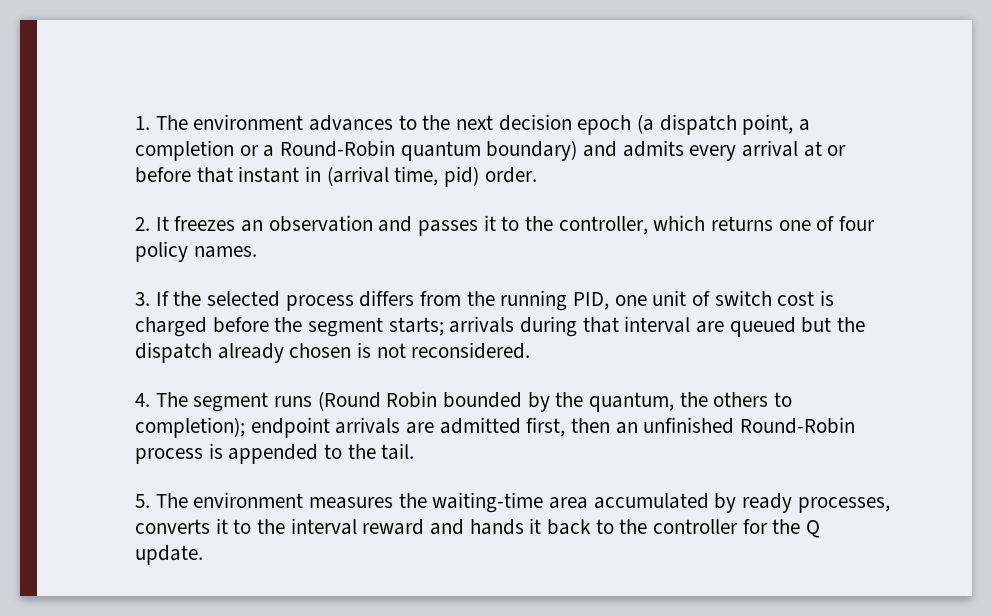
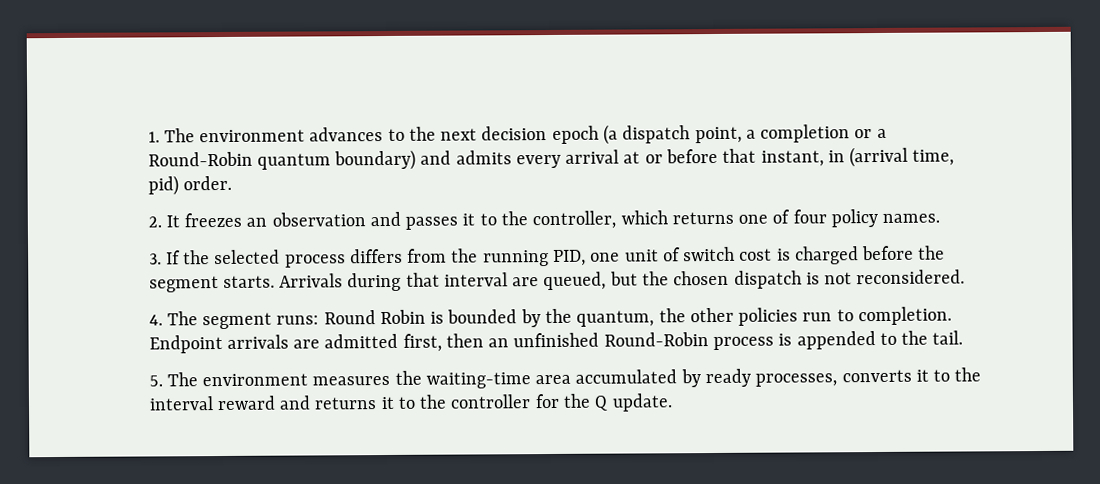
[238,166,300,183] instant -> [760,150,824,167] instant,
[388,316,515,336] starts; arrivals -> [222,273,344,289] starts. Arrivals
[729,317,796,337] queued -> [543,271,607,291] queued,
[134,342,352,363] dispatch already chosen -> [673,270,802,289] chosen dispatch
[273,391,438,411] runs (Round Robin -> [276,309,445,325] runs: Round Robin is
[713,392,793,407] [134,417,330,438] others to completion); endpoint -> [689,306,952,326] [148,335,223,354] other policies run to completion. Endpoint
[469,518,591,535] hands it back -> [314,396,395,410] returns it

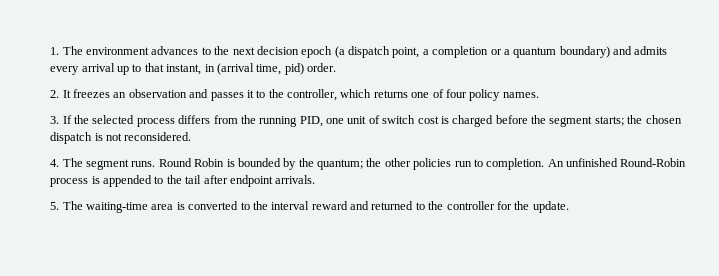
[147,151,253,167] Round-Robin -> (510, 52) none
[623,148,718,164] at or before -> [117,64,142,75] up to
[222,271,638,292] starts. Arrivals during that interval are queued, but -> [594,116,624,126] starts;
[276,315,320,325] runs: -> [131,161,156,167] runs.
[576,310,655,327] quantum, -> [317,159,364,170] quantum;
[148,333,510,354] Endpoint arrivals are admitted first, then an -> [547,159,564,167] An
[932,330,964,345] [148,368,929,389] tail. // 5. The environment measures the waiting-time area accumulated by ready processes, converts it -> [185,175,316,187] [50,201,239,213] tail after endpoint arrivals. // 5. The waiting-time area is converted
[314,396,395,410] returns it -> [371,201,414,210] returned
[594,395,609,411] Q -> (530, 205) none

